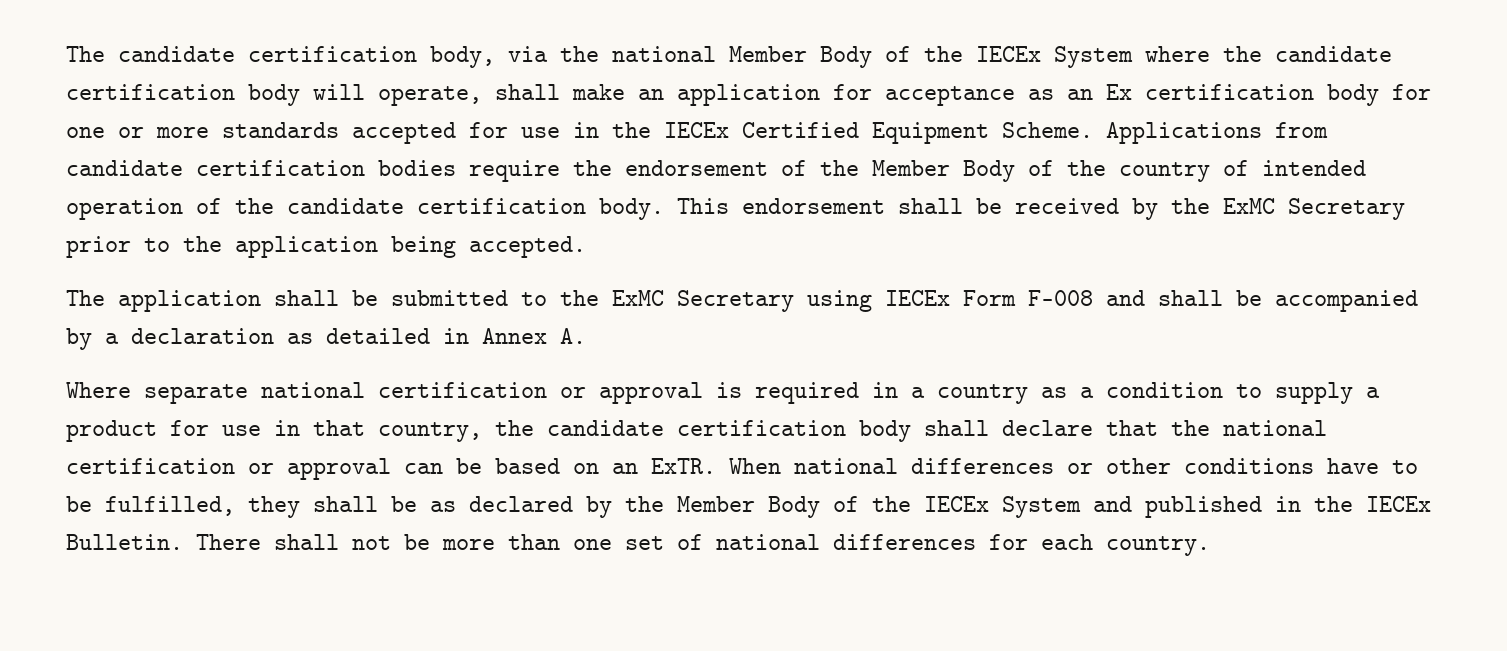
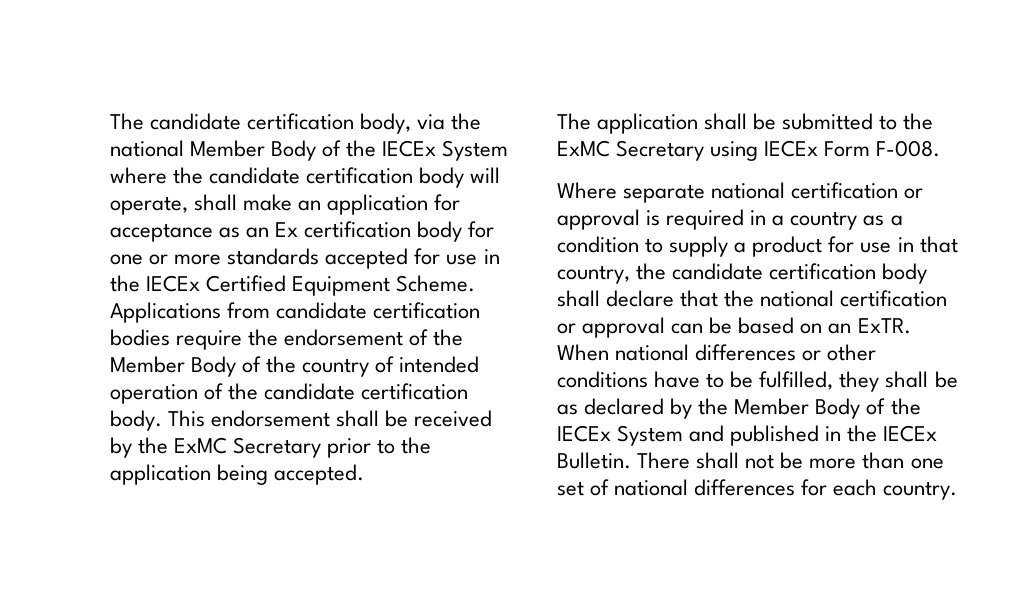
[1028,290,1418,312] [66,328,586,350] F-008 and shall be accompanied by a declaration as detailed in Annex A. -> [876,140,941,157] F-008.

